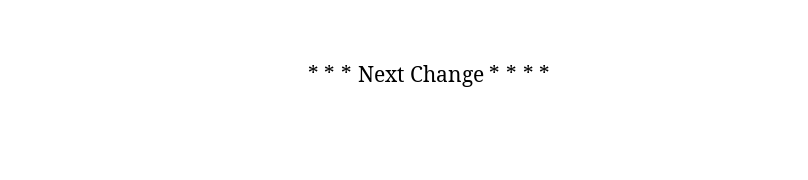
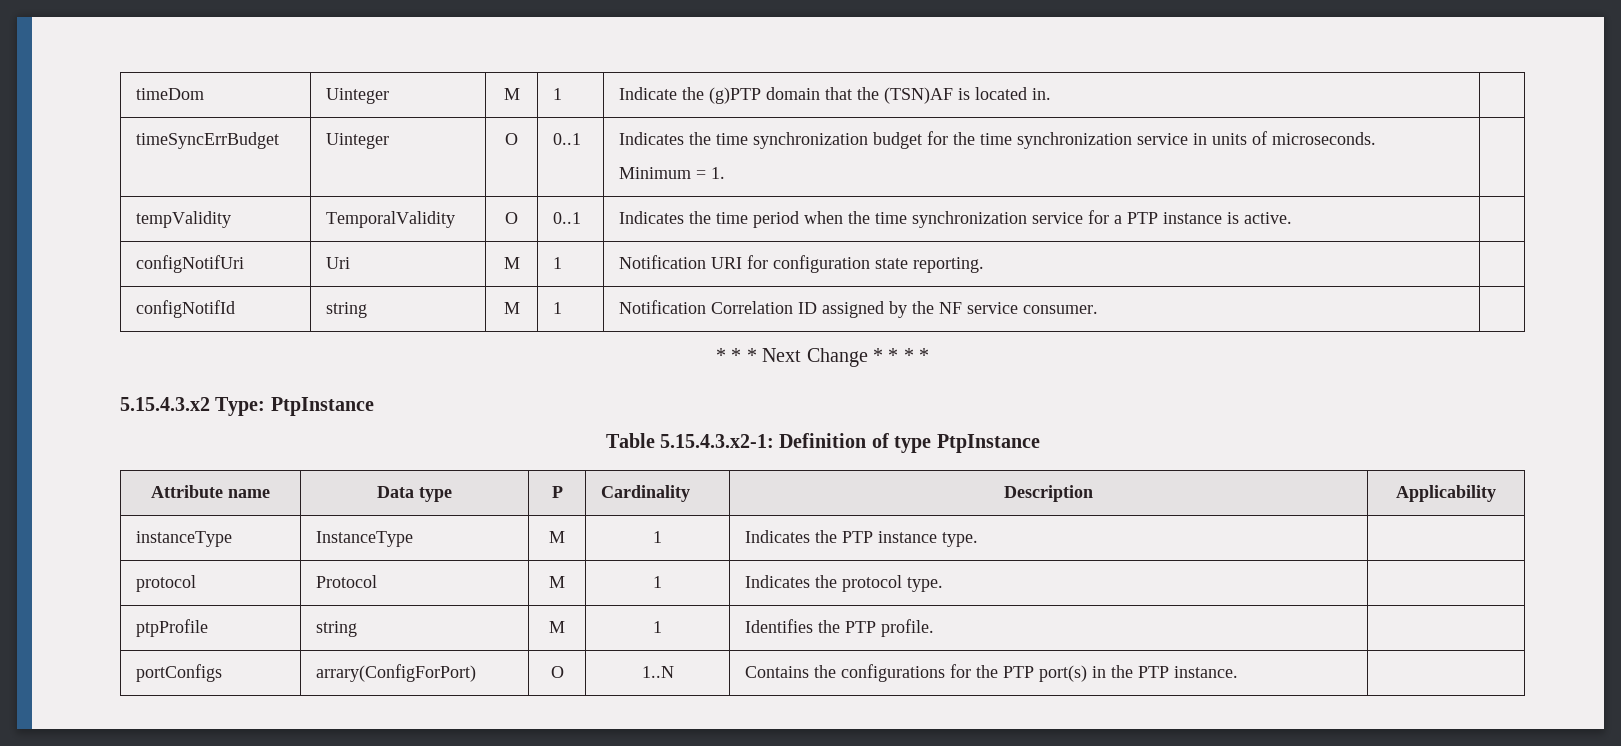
(307, 73) none -> [135,88,204,100] [325,88,389,104] [503,88,520,100] [552,88,562,100] [618,87,1051,104] [135,132,279,149] [325,133,389,149] [505,133,518,145] [552,133,581,145] [618,131,1376,149] [618,167,725,179] [135,211,231,228] [325,211,455,228] [505,212,518,224] [552,212,581,224] [618,210,1292,228] [135,255,244,273] [325,257,350,269] [503,257,520,269] [552,257,562,269] [618,255,984,273] [135,300,235,318] [325,302,367,318] [503,302,520,314] [552,302,562,314] [618,300,1098,318] timeDom | Uinteger | M | 1 | Indicate the (g)PTP domain that the (TSN)AF is located in. | // timeSyncErrBudget | Uinteger | O | 0..1 | Indicates the time synchronization budget for the time synchronization service in units of microseconds. // Minimum = 1. | // tempValidity | TemporalValidity | O | 0..1 | Indicates the time period when the time synchronization service for a PTP instance is active. | // configNotifUri | Uri | M | 1 | Notification URI for configuration state reporting. | // configNotifId | string | M | 1 | Notification Correlation ID assigned by the NF service consumer. | //
(551, 73) none -> [120,397,374,416] [605,433,1040,453] [151,485,270,498] [377,486,453,502] [551,486,563,498] [600,485,690,502] [1004,485,1093,502] [1396,485,1496,502] [135,531,232,547] [315,531,413,547] [549,531,565,543] [653,531,662,543] [744,530,978,547] [135,575,196,592] [315,575,377,588] [549,576,565,588] [653,576,662,588] [744,575,943,592] [135,619,208,637] [315,621,357,637] [549,621,565,633] [653,621,662,633] [744,619,934,637] [135,664,222,682] [315,664,476,682] [550,666,564,678] [641,666,674,678] [744,664,1238,682] // 5.15.4.3.x2 Type: PtpInstance // Table 5.15.4.3.x2-1: Definition of type PtpInstance // Attribute name | Data type | P | Cardinality | Description | Applicability // instanceType | InstanceType | M | 1 | Indicates the PTP instance type. | // protocol | Protocol | M | 1 | Indicates the protocol type. | // ptpProfile | string | M | 1 | Identifies the PTP profile. | // portConfigs | arrary(ConfigForPort) | O | 1..N | Contains the configurations for the PTP port(s) in the PTP instance. |

